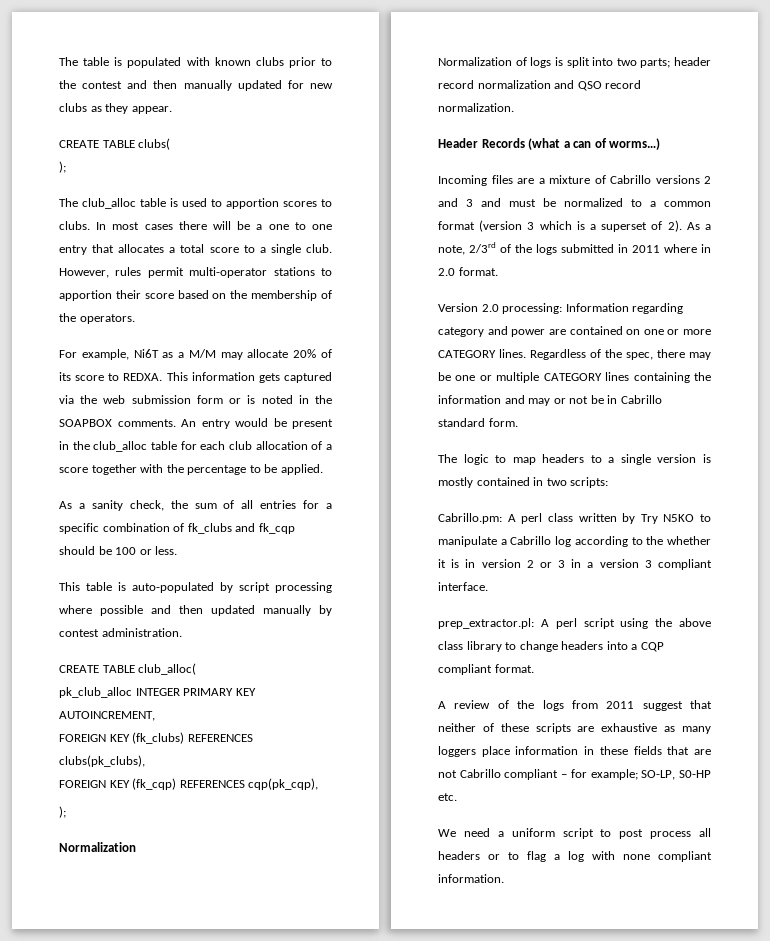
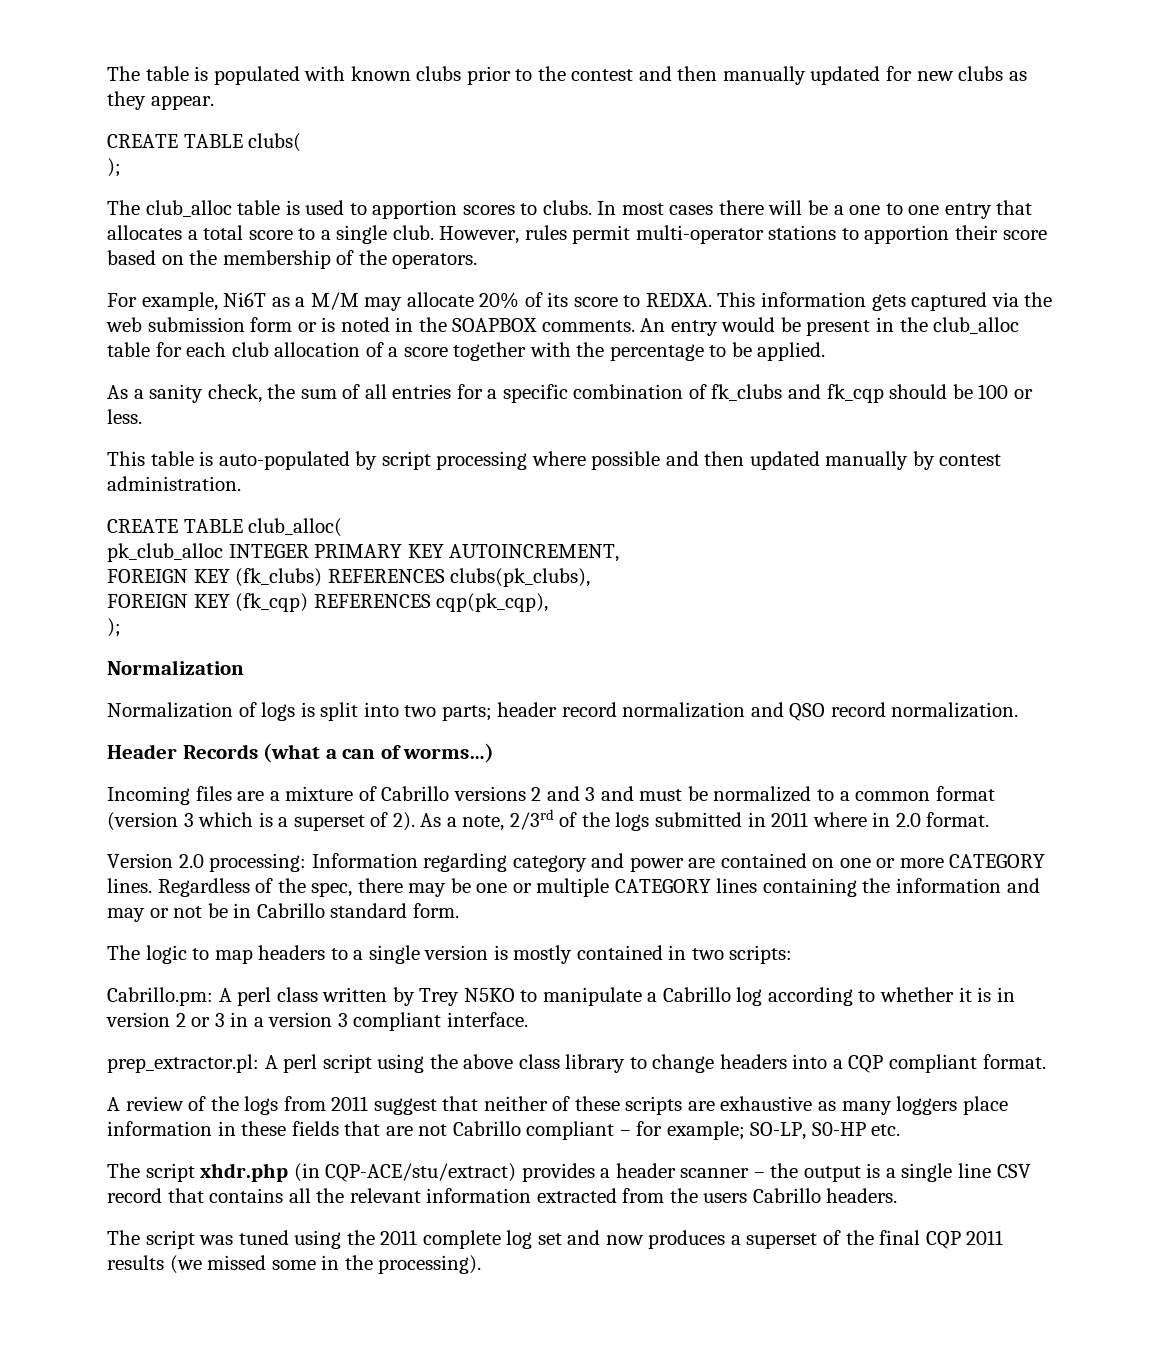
[640,514,658,524] Try -> [419,988,460,1006] Trey
[646,536,664,545] the -> (876, 996) none
[438,828,711,839] [438,851,712,862] [438,874,504,883] We need a uniform script to post process all headers or to flag a log with none compliant information. -> [107,1163,1031,1182] [107,1188,898,1203] [107,1230,1004,1249] [107,1255,482,1274] The script xhdr.php (in CQP-ACE/stu/extract) provides a header scanner – the output is a single line CSV record that contains all the relevant information extracted from the users Cabrillo headers. // The script was tuned using the 2011 complete log set and now produces a superset of the final CQP 2011 results (we missed some in the processing).

